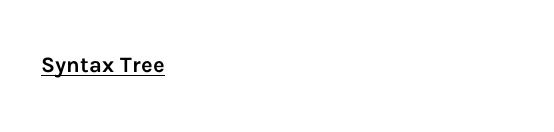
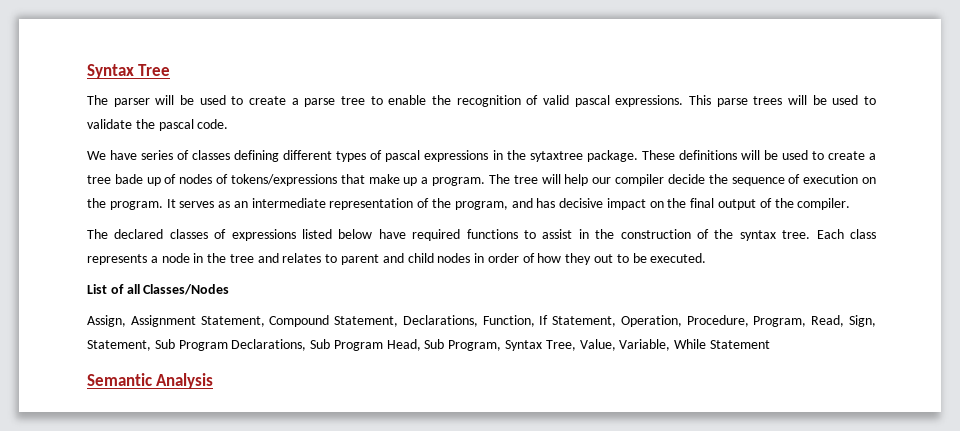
(165, 65) none -> [87,95,876,107] [87,119,229,131] [87,150,876,162] [87,174,877,186] [87,198,851,210] [87,229,876,241] [87,253,707,265] [87,284,230,295] [87,315,876,327] [87,339,770,351] [87,373,214,389] // The parser will be used to create a parse tree to enable the recognition of valid pascal expressions. This parse trees will be used to validate the pascal code. // We have series of classes defining different types of pascal expressions in the sytaxtree package. These definitions will be used to create a tree bade up of nodes of tokens/expressions that make up a program. The tree will help our compiler decide the sequence of execution on the program. It serves as an intermediate representation of the program, and has decisive impact on the final output of the compiler. // The declared classes of expressions listed below have required functions to assist in the construction of the syntax tree. Each class represents a node in the tree and relates to parent and child nodes in order of how they out to be executed. // List of all Classes/Nodes // Assign, Assignment Statement, Compound Statement, Declarations, Function, If Statement, Operation, Procedure, Program, Read, Sign, Statement, Sub Program Declarations, Sub Program Head, Sub Program, Syntax Tree, Value, Variable, While Statement // Semantic Analysis

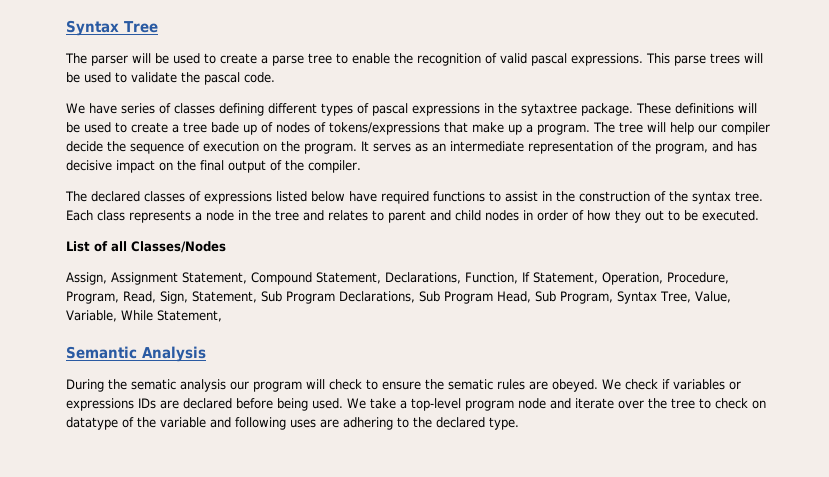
[709,340,770,349] Statement -> [157,310,222,322] Statement,
(214, 381) none -> [66,379,741,392] [66,398,766,411] [66,417,519,430] // During the sematic analysis our program will check to ensure the sematic rules are obeyed. We check if variables or expressions IDs are declared before being used. We take a top-level program node and iterate over the tree to check on datatype of the variable and following uses are adhering to the declared type.

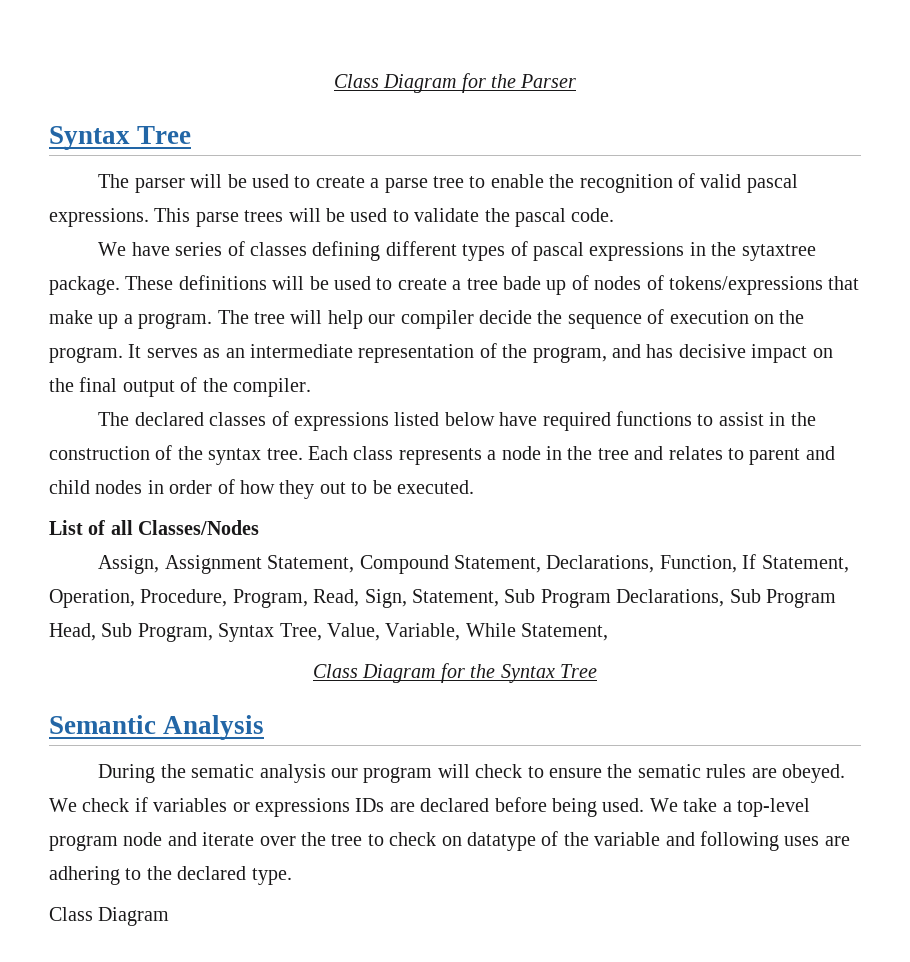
(66, 28) none -> [333,73,577,93] Class Diagram for the Parser //
(222, 316) none -> [313,663,597,683] // Class Diagram for the Syntax Tree
(519, 423) none -> [49,907,170,926] // Class Diagram

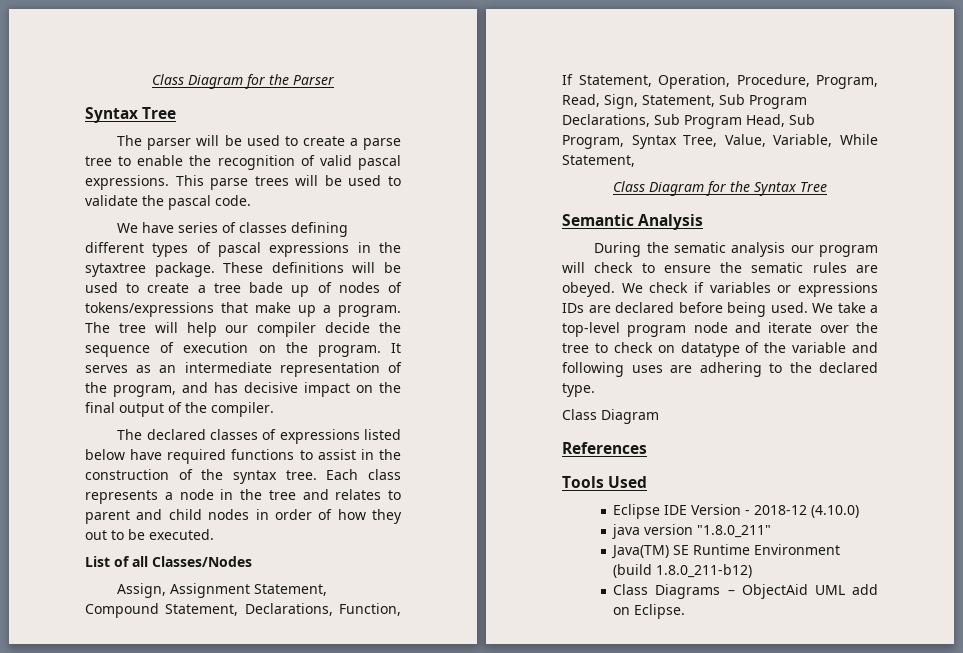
(170, 916) none -> [562,442,647,454] [562,476,648,488] [613,504,860,519] [612,524,772,539] [611,544,841,559] [613,564,753,578] [613,584,878,599] [613,604,686,619] // References // Tools Used // Eclipse IDE Version - 2018-12 (4.10.0) // java version "1.8.0_211" // Java(TM) SE Runtime Environment (build 1.8.0_211-b12) // Class Diagrams – ObjectAid UML add on Eclipse.

